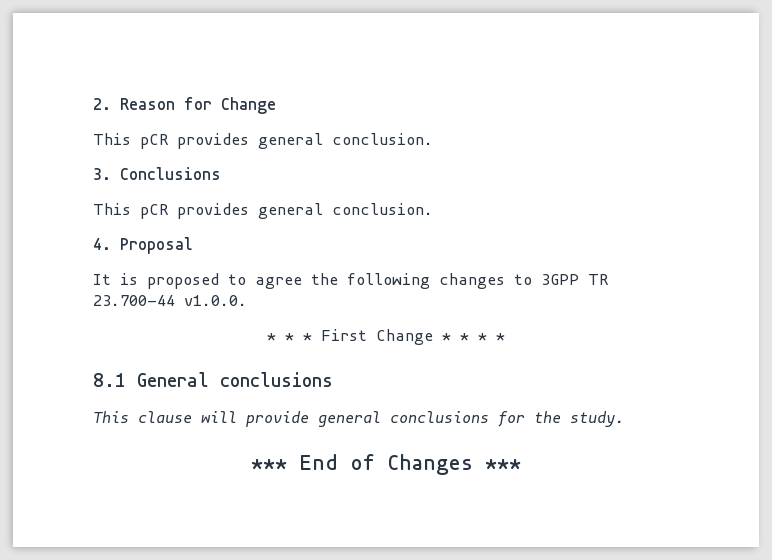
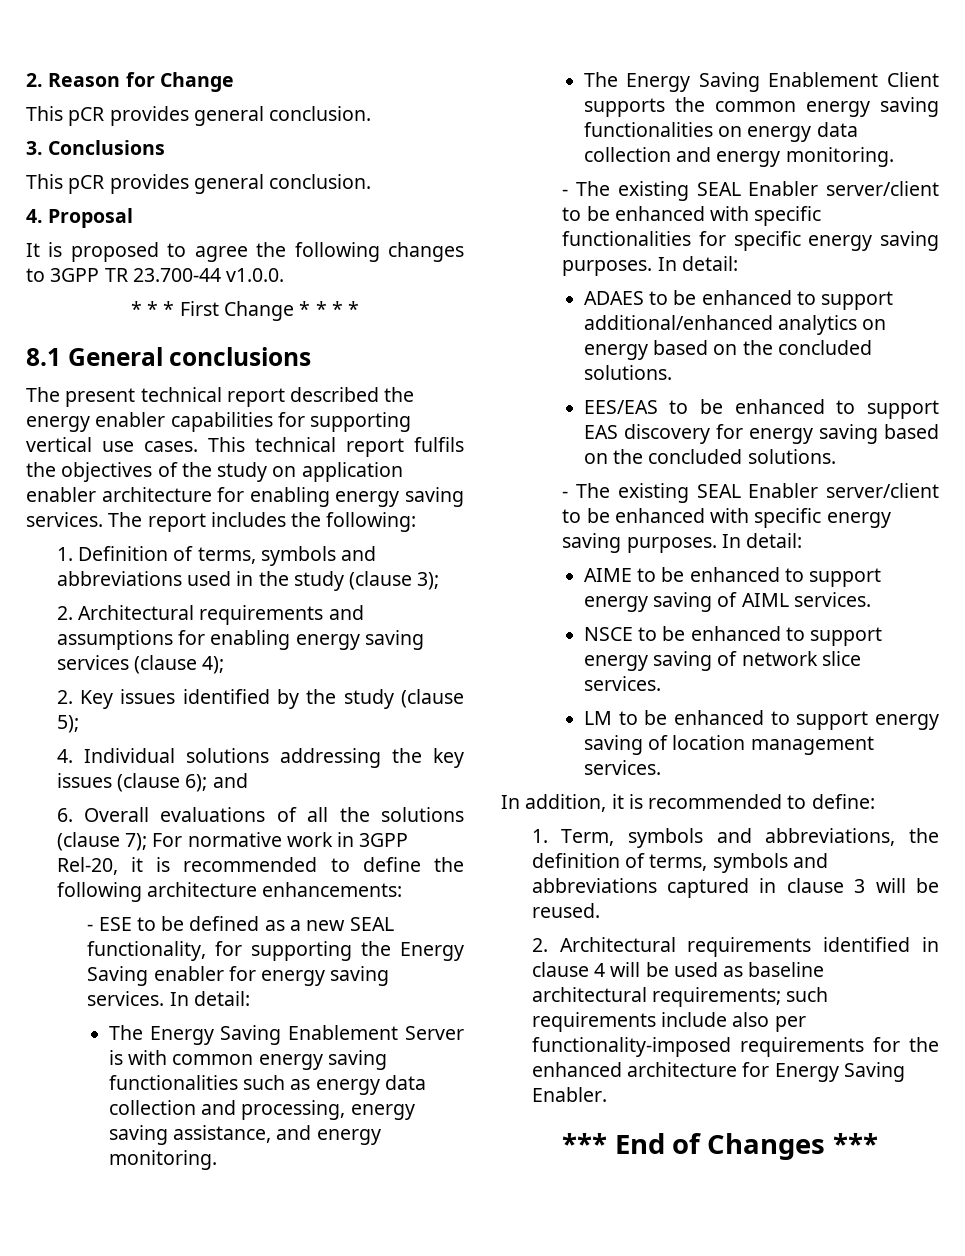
[93,411,624,427] This clause will provide general conclusions for the study. -> [26,387,415,407] [26,412,412,432] [26,437,464,457] [26,462,403,482] [26,487,465,507] [26,512,417,532] [56,546,377,566] [56,571,440,591] [56,605,364,625] [56,630,424,650] [56,655,225,674] [56,689,465,709] [56,715,79,733] [56,748,464,768] [56,773,248,792] [56,807,464,822] [56,832,409,851] [56,857,465,875] [56,882,403,902] [87,916,394,931] [87,941,464,961] [87,966,390,986] [87,991,250,1006] [108,1025,464,1045] [108,1050,387,1070] [108,1075,426,1095] [108,1100,415,1120] [108,1125,381,1145] [108,1150,217,1170] [583,72,939,92] [583,97,939,117] [583,122,858,142] [583,147,894,167] [562,181,939,201] [562,206,822,226] [562,231,939,251] [562,256,738,276] [583,290,894,310] [583,315,887,335] [583,340,872,360] [583,365,672,380] [583,399,939,419] [583,424,939,444] [583,449,836,464] [562,483,939,503] [562,508,891,528] [562,533,803,553] [583,567,882,587] [583,592,871,612] [583,626,883,646] [583,651,861,671] [583,676,661,691] [583,710,939,730] [583,735,874,755] [583,760,661,775] [501,794,875,812] [531,828,939,848] [531,853,828,873] [531,878,939,898] [531,903,600,918] [531,937,939,957] [531,962,825,977] [531,987,829,1007] [531,1012,806,1032] [531,1037,939,1057] [531,1062,905,1082] [531,1087,607,1102] The present technical report described the energy enabler capabilities for supporting vertical use cases. This technical report fulfils the objectives of the study on application enabler architecture for enabling energy saving services. The report includes the following: // 1. Definition of terms, symbols and abbreviations used in the study (clause 3); // 2. Architectural requirements and assumptions for enabling energy saving services (clause 4); // 2. Key issues identified by the study (clause 5); // 4. Individual solutions addressing the key issues (clause 6); and // 6. Overall evaluations of all the solutions (clause 7); For normative work in 3GPP Rel-20, it is recommended to define the following architecture enhancements: // - ESE to be defined as a new SEAL functionality, for supporting the Energy Saving enabler for energy saving services. In detail: // The Energy Saving Enablement Server is with common energy saving functionalities such as energy data collection and processing, energy saving assistance, and energy monitoring. // The Energy Saving Enablement Client supports the common energy saving functionalities on energy data collection and energy monitoring. // - The existing SEAL Enabler server/client to be enhanced with specific functionalities for specific energy saving purposes. In detail: // ADAES to be enhanced to support additional/enhanced analytics on energy based on the concluded solutions. // EES/EAS to be enhanced to support EAS discovery for energy saving based on the concluded solutions. // - The existing SEAL Enabler server/client to be enhanced with specific energy saving purposes. In detail: // AIME to be enhanced to support energy saving of AIML services. // NSCE to be enhanced to support energy saving of network slice services. // LM to be enhanced to support energy saving of location management services. // In addition, it is recommended to define: // 1. Term, symbols and abbreviations, the definition of terms, symbols and abbreviations captured in clause 3 will be reused. // 2. Architectural requirements identified in clause 4 will be used as baseline architectural requirements; such requirements include also per functionality-imposed requirements for the enhanced architecture for Energy Saving Enabler.

